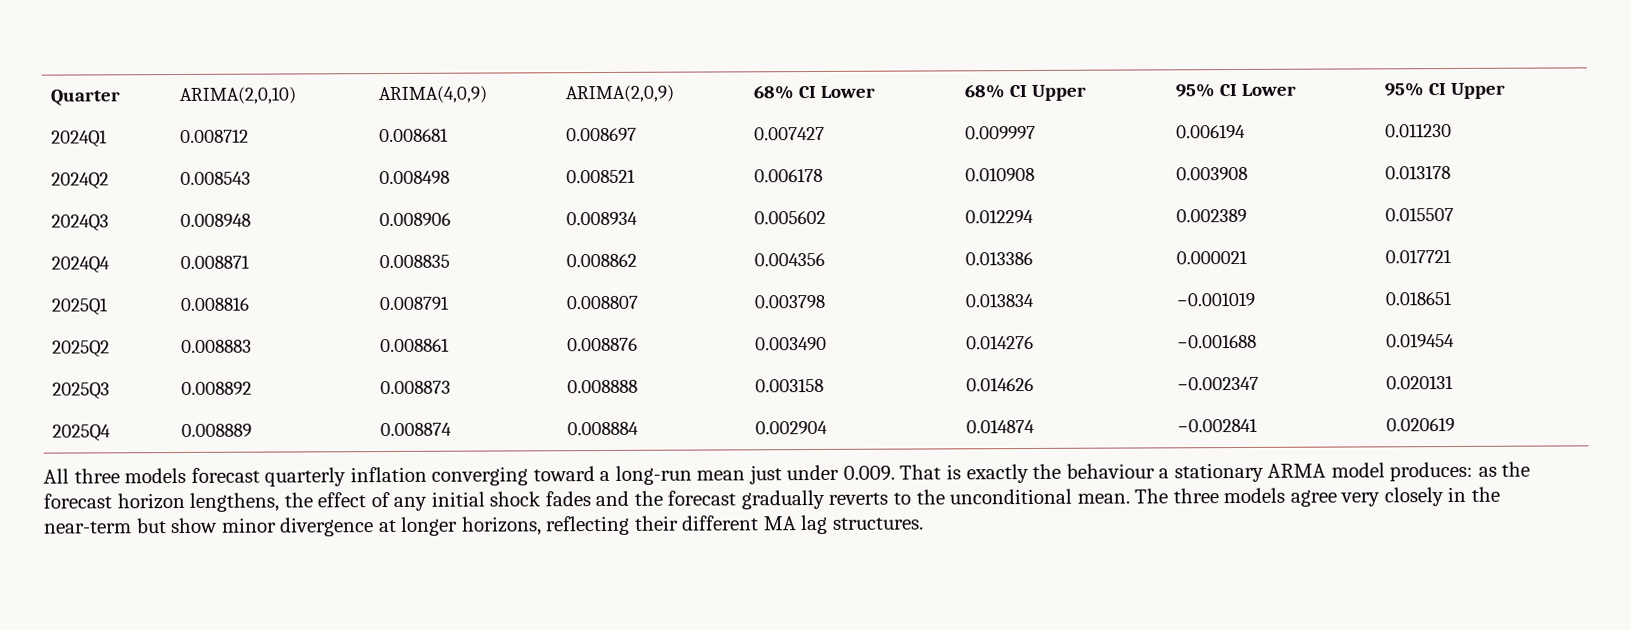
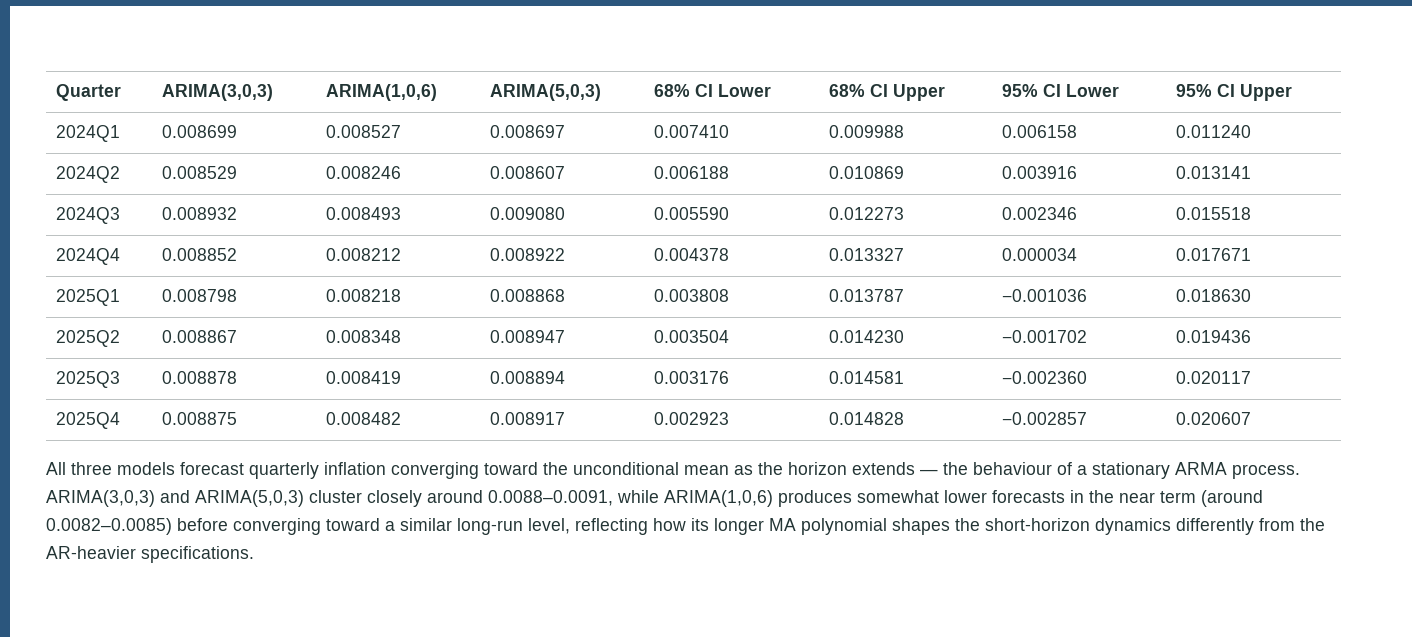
[178,86,296,104] [377,85,487,104] [564,84,674,103] ARIMA(2,0,10) | ARIMA(4,0,9) | ARIMA(2,0,9) -> [161,84,273,101] [325,84,437,101] [489,84,601,101] ARIMA(3,0,3) | ARIMA(1,0,6) | ARIMA(5,0,3)
[179,129,249,143] [378,128,449,143] 0.008712 | 0.008681 -> [161,125,237,138] [325,125,401,138] 0.008699 | 0.008527
[753,126,825,141] [964,125,1036,140] [1175,124,1246,139] [1384,124,1452,138] [50,172,109,190] [179,171,251,185] [378,170,450,185] [565,169,636,184] [753,168,823,183] [964,167,1035,182] [1175,166,1248,181] [1384,166,1451,180] [50,214,109,232] [179,213,251,227] [378,212,451,227] [565,211,638,226] [753,210,826,225] [964,209,1034,224] [1175,208,1247,223] [1384,207,1454,222] [50,256,110,274] [179,255,250,269] [378,254,450,269] [565,253,637,268] [753,252,825,267] [964,251,1033,266] [1175,250,1248,265] [1384,250,1452,264] [50,298,108,316] [179,297,249,311] [378,296,449,311] [565,295,638,310] [753,294,825,309] [964,293,1034,308] [1175,292,1255,307] [1384,292,1452,306] [51,340,110,358] [180,339,252,353] [379,338,450,353] [566,337,638,352] [754,336,827,351] [965,335,1034,350] [1176,334,1257,349] [1385,333,1455,348] [51,382,110,400] [180,381,252,395] [379,380,451,395] [566,379,638,394] [754,378,824,393] [965,377,1034,392] [1176,376,1259,391] [1385,375,1454,390] [51,424,111,442] [180,423,252,437] [379,422,452,437] [566,421,639,436] [754,420,828,435] [965,419,1035,434] [1176,418,1258,433] [1385,417,1455,432] 0.007427 | 0.009997 | 0.006194 | 0.011230 // 2024Q2 | 0.008543 | 0.008498 | 0.008521 | 0.006178 | 0.010908 | 0.003908 | 0.013178 // 2024Q3 | 0.008948 | 0.008906 | 0.008934 | 0.005602 | 0.012294 | 0.002389 | 0.015507 // 2024Q4 | 0.008871 | 0.008835 | 0.008862 | 0.004356 | 0.013386 | 0.000021 | 0.017721 // 2025Q1 | 0.008816 | 0.008791 | 0.008807 | 0.003798 | 0.013834 | −0.001019 | 0.018651 // 2025Q2 | 0.008883 | 0.008861 | 0.008876 | 0.003490 | 0.014276 | −0.001688 | 0.019454 // 2025Q3 | 0.008892 | 0.008873 | 0.008888 | 0.003158 | 0.014626 | −0.002347 | 0.020131 // 2025Q4 | 0.008889 | 0.008874 | 0.008884 | 0.002904 | 0.014874 | −0.002841 | 0.020619 -> [653,125,729,138] [828,125,904,138] [1001,125,1077,138] [1175,125,1251,138] [55,166,120,183] [161,166,237,179] [325,166,401,179] [489,166,565,179] [653,166,729,179] [828,166,904,179] [1001,166,1077,179] [1175,166,1251,179] [55,207,120,224] [161,207,237,220] [325,207,401,220] [489,207,565,220] [653,207,729,220] [828,207,904,220] [1001,207,1077,220] [1175,207,1251,220] [55,248,120,265] [161,248,237,261] [325,248,401,261] [489,248,565,261] [653,248,729,261] [828,248,904,261] [1001,248,1077,261] [1175,248,1251,261] [55,289,120,306] [161,289,237,302] [325,289,401,302] [489,289,565,302] [653,289,729,302] [828,289,904,302] [1001,289,1087,302] [1175,289,1251,302] [55,330,120,347] [161,330,237,343] [325,330,401,343] [489,330,565,343] [653,330,729,343] [828,330,904,343] [1001,330,1087,343] [1175,330,1251,343] [55,371,120,388] [161,371,237,384] [325,371,401,384] [489,371,565,384] [653,371,729,384] [828,371,904,384] [1001,371,1087,384] [1175,371,1251,384] [55,412,120,429] [161,412,237,425] [325,412,401,425] [489,412,565,425] [653,412,729,425] [828,412,904,425] [1001,412,1087,425] [1175,412,1251,425] 0.007410 | 0.009988 | 0.006158 | 0.011240 // 2024Q2 | 0.008529 | 0.008246 | 0.008607 | 0.006188 | 0.010869 | 0.003916 | 0.013141 // 2024Q3 | 0.008932 | 0.008493 | 0.009080 | 0.005590 | 0.012273 | 0.002346 | 0.015518 // 2024Q4 | 0.008852 | 0.008212 | 0.008922 | 0.004378 | 0.013327 | 0.000034 | 0.017671 // 2025Q1 | 0.008798 | 0.008218 | 0.008868 | 0.003808 | 0.013787 | −0.001036 | 0.018630 // 2025Q2 | 0.008867 | 0.008348 | 0.008947 | 0.003504 | 0.014230 | −0.001702 | 0.019436 // 2025Q3 | 0.008878 | 0.008419 | 0.008894 | 0.003176 | 0.014581 | −0.002360 | 0.020117 // 2025Q4 | 0.008875 | 0.008482 | 0.008917 | 0.002923 | 0.014828 | −0.002857 | 0.020607
[599,463,1029,485] a long-run mean just under 0.009. That is exactly -> [543,462,938,475] the unconditional mean as the horizon extends —
(1155, 471) none -> [1057,462,1072,475] of
[1330,461,1531,482] [43,486,1500,512] [43,514,924,537] model produces: as the forecast horizon lengthens, the effect of any initial shock fades and the forecast gradually reverts to the unconditional mean. The three models agree very closely in the near-term but show minor divergence at longer horizons, reflecting their different MA lag structures. -> [1232,464,1300,479] [46,490,1263,507] [46,518,1325,535] [46,546,254,563] process. ARIMA(3,0,3) and ARIMA(5,0,3) cluster closely around 0.0088–0.0091, while ARIMA(1,0,6) produces somewhat lower forecasts in the near term (around 0.0082–0.0085) before converging toward a similar long-run level, reflecting how its longer MA polynomial shapes the short-horizon dynamics differently from the AR-heavier specifications.

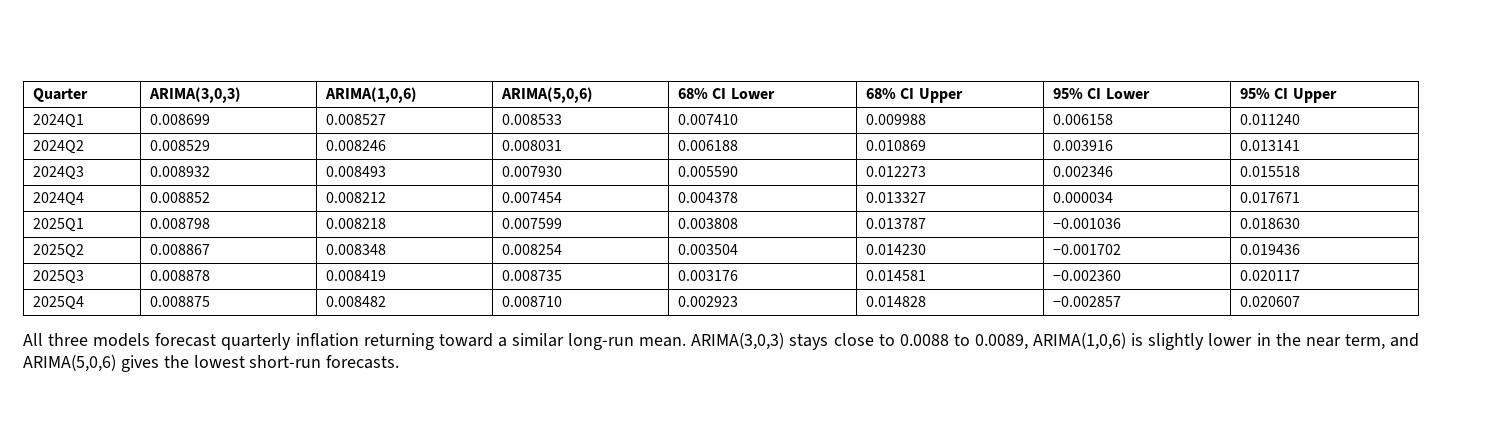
[489,84,601,101] ARIMA(5,0,3) -> [500,87,593,103] ARIMA(5,0,6)
[489,125,565,138] 0.008697 -> [501,114,562,125] 0.008533
[489,166,565,179] 0.008607 -> [501,140,562,151] 0.008031
[489,207,565,220] 0.009080 -> [501,166,562,177] 0.007930
[489,248,565,261] 0.008922 -> [501,192,562,203] 0.007454
[489,289,565,302] 0.008868 -> [501,218,562,229] 0.007599
[489,330,565,343] 0.008947 -> [501,244,562,255] 0.008254
[489,371,565,384] 0.008894 -> [501,270,562,281] 0.008735
[489,412,565,425] 0.008917 -> [501,296,562,307] 0.008710
[391,462,1300,479] [46,490,1263,507] [46,518,1325,535] [46,546,254,563] converging toward the unconditional mean as the horizon extends — the behaviour of a stationary ARMA process. ARIMA(3,0,3) and ARIMA(5,0,3) cluster closely around 0.0088–0.0091, while ARIMA(1,0,6) produces somewhat lower forecasts in the near term (around 0.0082–0.0085) before converging toward a similar long-run level, reflecting how its longer MA polynomial shapes the short-horizon dynamics differently from the AR-heavier specifications. -> [363,332,1419,350] [23,354,400,372] returning toward a similar long-run mean. ARIMA(3,0,3) stays close to 0.0088 to 0.0089, ARIMA(1,0,6) is slightly lower in the near term, and ARIMA(5,0,6) gives the lowest short-run forecasts.

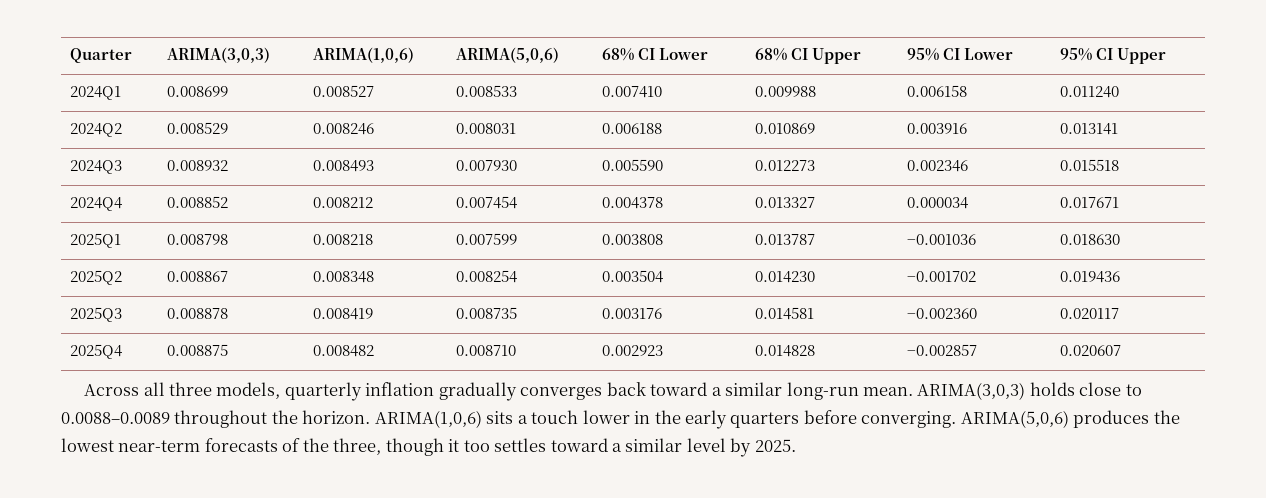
[23,333,434,350] All three models forecast quarterly inflation returning -> [84,382,646,401] Across all three models, quarterly inflation gradually converges back
[789,334,829,350] stays -> [1029,382,1075,396] holds
[899,332,1419,350] [23,354,400,372] 0.0088 to 0.0089, ARIMA(1,0,6) is slightly lower in the near term, and ARIMA(5,0,6) gives the lowest short-run forecasts. -> [61,410,1180,429] [61,438,796,457] 0.0088–0.0089 throughout the horizon. ARIMA(1,0,6) sits a touch lower in the early quarters before converging. ARIMA(5,0,6) produces the lowest near-term forecasts of the three, though it too settles toward a similar level by 2025.

